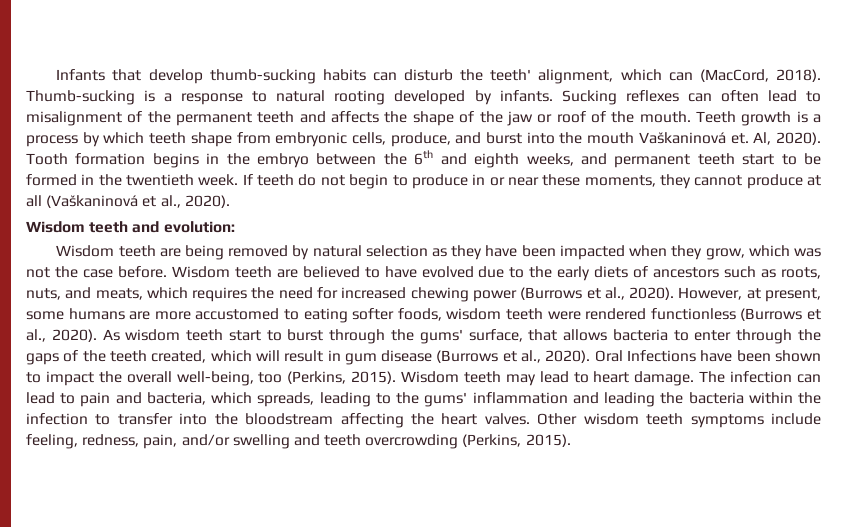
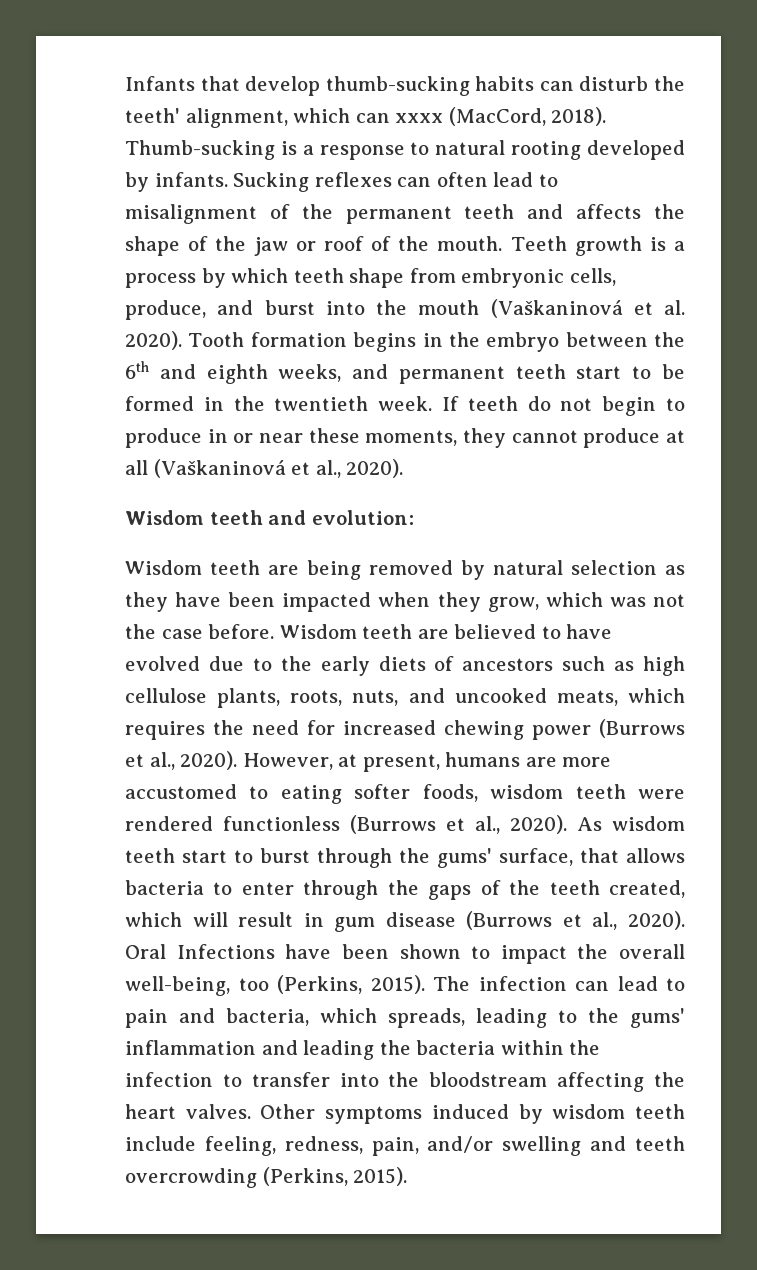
(693, 76) none -> [395,113,444,123] xxxx
[638,132,772,145] Vaškaninová et. Al, -> [490,299,685,318] (Vaškaninová et al.
(777, 273) none -> [642,656,685,676] [125,688,281,708] high cellulose plants,
(92, 293) none -> [454,688,547,703] uncooked
[26,311,64,320] some -> (440, 763) none
[401,371,695,386] Wisdom teeth may lead to heart damage. -> (425, 984) none
[583,413,764,428] wisdom teeth symptoms -> [325,1104,685,1124] symptoms induced by wisdom teeth

